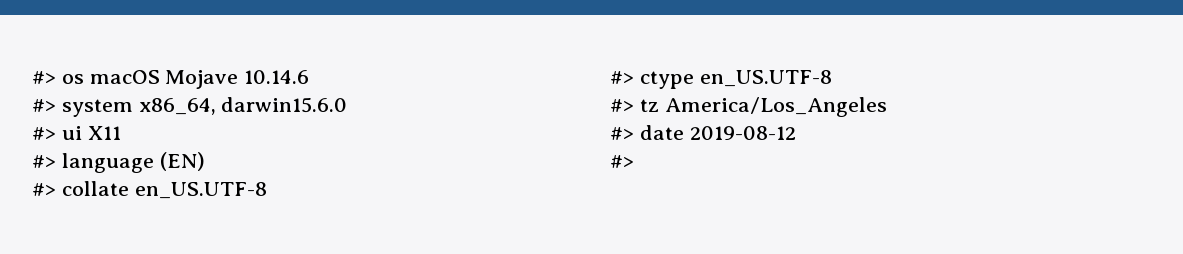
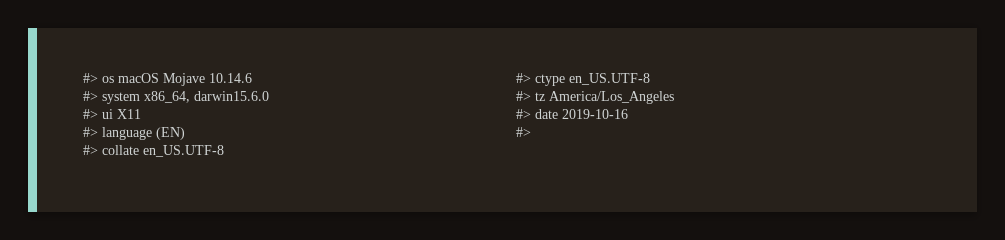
[689,126,796,140] 2019-08-12 -> [562,109,628,119] 2019-10-16

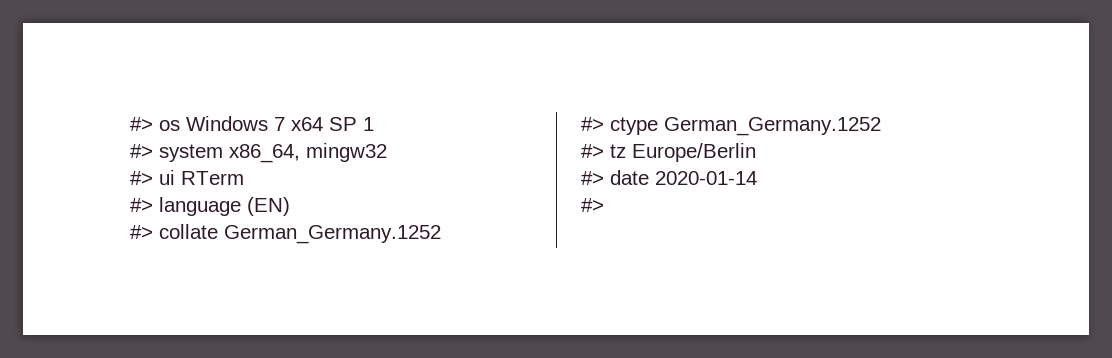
[118,73,252,86] macOS Mojave 10.14.6 -> [186,116,374,131] Windows 7 x64 SP 1
[194,91,269,101] darwin15.6.0 -> [306,143,387,162] mingw32
[117,109,141,119] X11 -> [181,171,244,185] RTerm
[143,145,224,157] en_US.UTF-8 -> [224,225,441,244] German_Germany.1252
[569,73,650,85] en_US.UTF-8 -> [664,117,881,136] German_Germany.1252
[549,91,674,104] America/Los_Angeles -> [632,143,756,162] Europe/Berlin
[562,109,628,119] 2019-10-16 -> [655,171,757,185] 2020-01-14

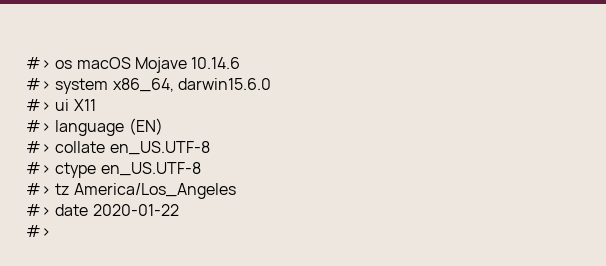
[186,116,374,131] Windows 7 x64 SP 1 -> [76,57,241,73] macOS Mojave 10.14.6
[306,143,387,162] mingw32 -> [177,78,271,90] darwin15.6.0
[181,171,244,185] RTerm -> [73,99,96,111] X11
[224,225,441,244] German_Germany.1252 -> [109,141,210,155] en_US.UTF-8
[664,117,881,136] German_Germany.1252 -> [100,162,201,176] en_US.UTF-8
[632,143,756,162] Europe/Berlin -> [73,183,236,199] America/Los_Angeles
[655,171,757,185] 2020-01-14 -> [92,204,179,216] 2020-01-22

